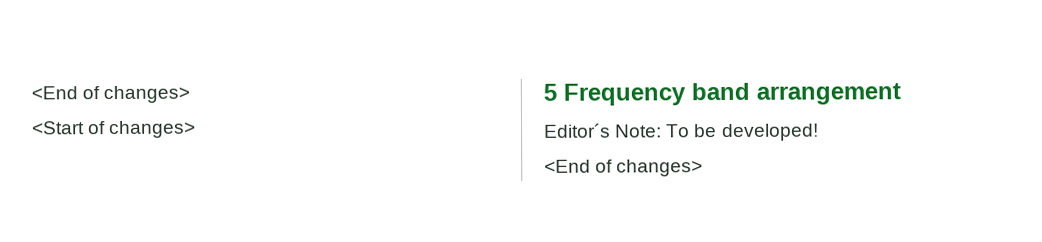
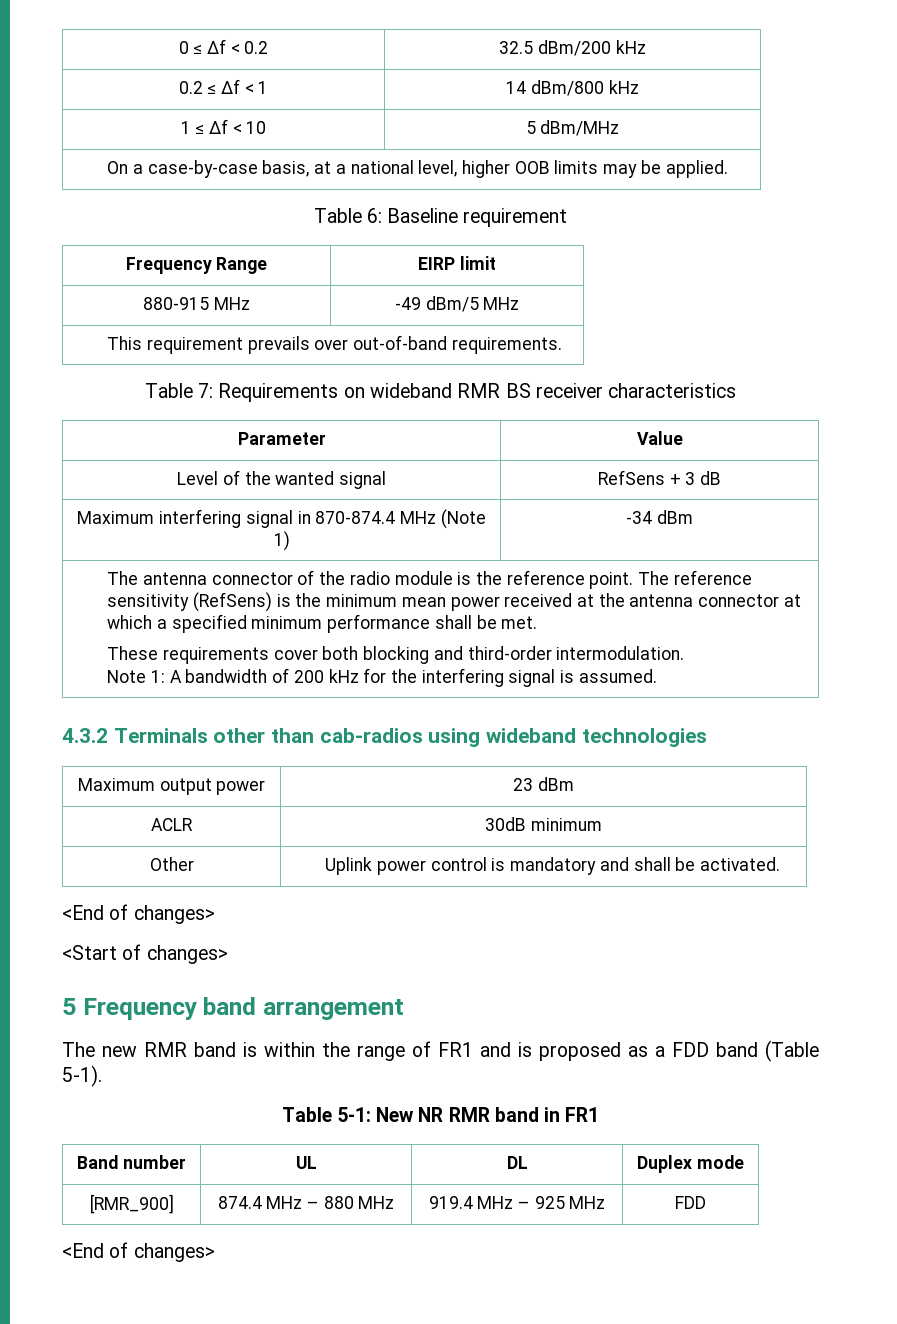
(31, 93) none -> [178,39,269,54] [499,40,646,56] [178,79,269,94] [506,80,639,96] [180,119,267,134] [525,120,620,136] [107,160,728,178] [313,208,568,227] [125,257,268,274] [418,256,496,270] [143,297,250,310] [394,296,520,312] [107,335,562,354] [144,383,737,402] [237,432,326,445] [636,431,683,445] [177,470,386,489] [597,470,722,485] [77,509,486,529] [273,531,290,551] [626,510,693,524] [107,570,752,589] [107,592,801,612] [107,614,538,633] [107,646,685,664] [107,668,657,687] [62,728,707,747] [77,778,266,795] [513,777,574,791] [151,818,193,831] [485,817,602,831] [149,857,194,871] [325,857,781,875] 0 ≤ Δf < 0.2 | 32.5 dBm/200 kHz // 0.2 ≤ Δf < 1 | 14 dBm/800 kHz // 1 ≤ Δf < 10 | 5 dBm/MHz // On a case-by-case basis, at a national level, higher OOB limits may be applied. // Table 6: Baseline requirement // Frequency Range | EIRP limit // 880-915 MHz | -49 dBm/5 MHz // This requirement prevails over out-of-band requirements. // Table 7: Requirements on wideband RMR BS receiver characteristics // Parameter | Value // Level of the wanted signal | RefSens + 3 dB // Maximum interfering signal in 870-874.4 MHz (Note 1) | -34 dBm // The antenna connector of the radio module is the reference point. The reference sensitivity (RefSens) is the minimum mean power received at the antenna connector at which a specified minimum performance shall be met. // These requirements cover both blocking and third-order intermodulation. // Note 1: A bandwidth of 200 kHz for the interfering signal is assumed. // 4.3.2 Terminals other than cab-radios using wideband technologies // Maximum output power | 23 dBm // ACLR | 30dB minimum // Other | Uplink power control is mandatory and shall be activated. //
[544,123,819,142] Editor´s Note: To be developed! -> [62,1040,819,1062] [62,1065,102,1087] [281,1107,600,1122] [77,1155,186,1169] [295,1156,317,1169] [506,1156,528,1169] [637,1155,744,1173] [89,1194,174,1214] [217,1196,395,1209] [428,1196,606,1209] [675,1196,706,1209] The new RMR band is within the range of FR1 and is proposed as a FDD band (Table 5-1). // Table 5-1: New NR RMR band in FR1 // Band number | UL | DL | Duplex mode // [RMR_900] | 874.4 MHz – 880 MHz | 919.4 MHz – 925 MHz | FDD

